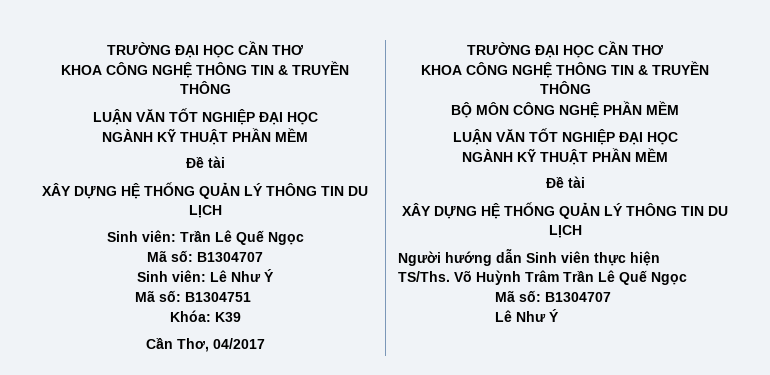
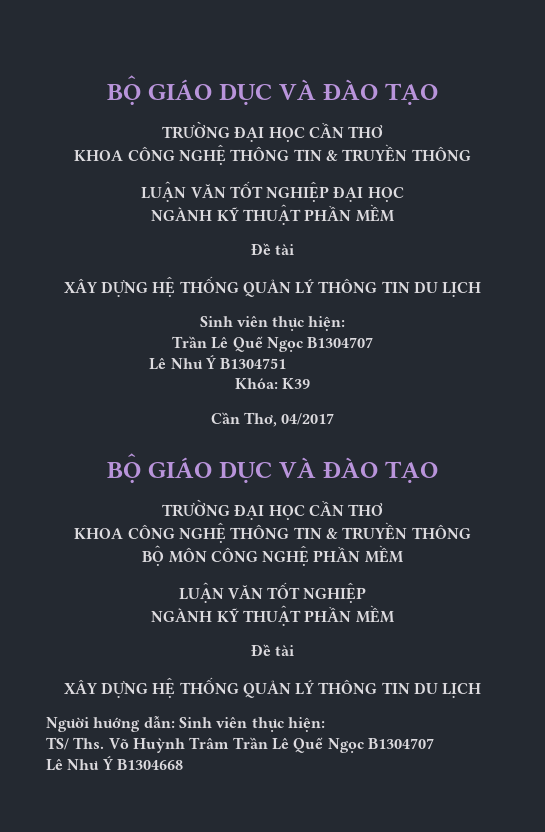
(107, 48) none -> [107,75,438,105] BỘ GIÁO DỤC VÀ ĐÀO TẠO //
[141,230,304,245] [147,250,263,262] [137,269,274,282] [134,290,181,302] viên: Trần Lê Quế Ngọc // Mã số: B1304707 // Sinh viên: Lê Như Ý // Mã số: -> [236,316,346,331] [171,336,374,352] [149,355,216,370] viên thực hiện: // Trần Lê Quế Ngọc B1304707 // Lê Như Ý
(265, 343) none -> [107,453,438,483] // BỘ GIÁO DỤC VÀ ĐÀO TẠO
[618,132,678,145] ĐẠI HỌC -> (367, 592) none
[496,249,660,266] [398,271,450,282] dẫn Sinh viên thực hiện // TS/Ths. -> [143,716,325,732] [46,737,105,750] dẫn: Sinh viên thực hiện: // TS/ Ths.
[494,290,611,302] [494,309,559,322] // Mã số: B1304707 // Lê Như Ý -> [367,738,434,749] [46,756,183,771] B1304707 // Lê Như Ý B1304668

